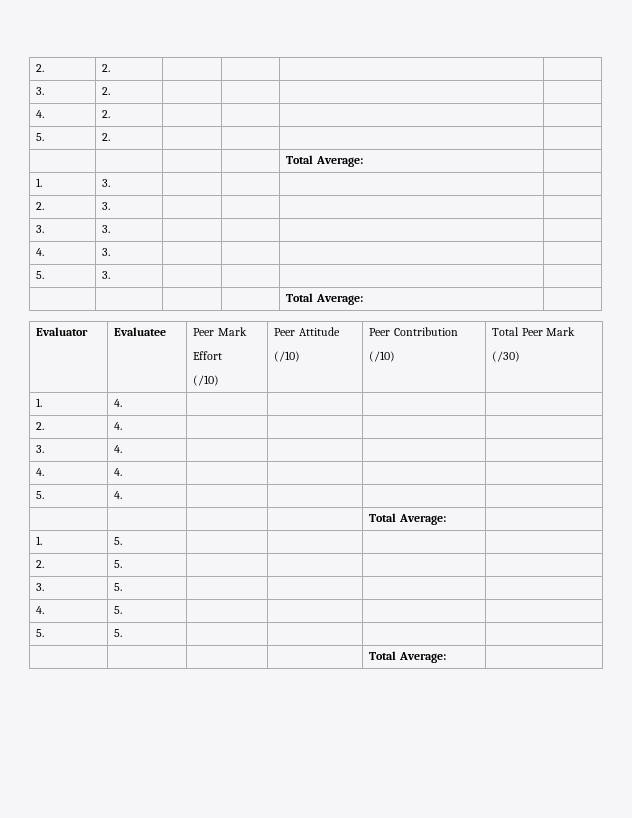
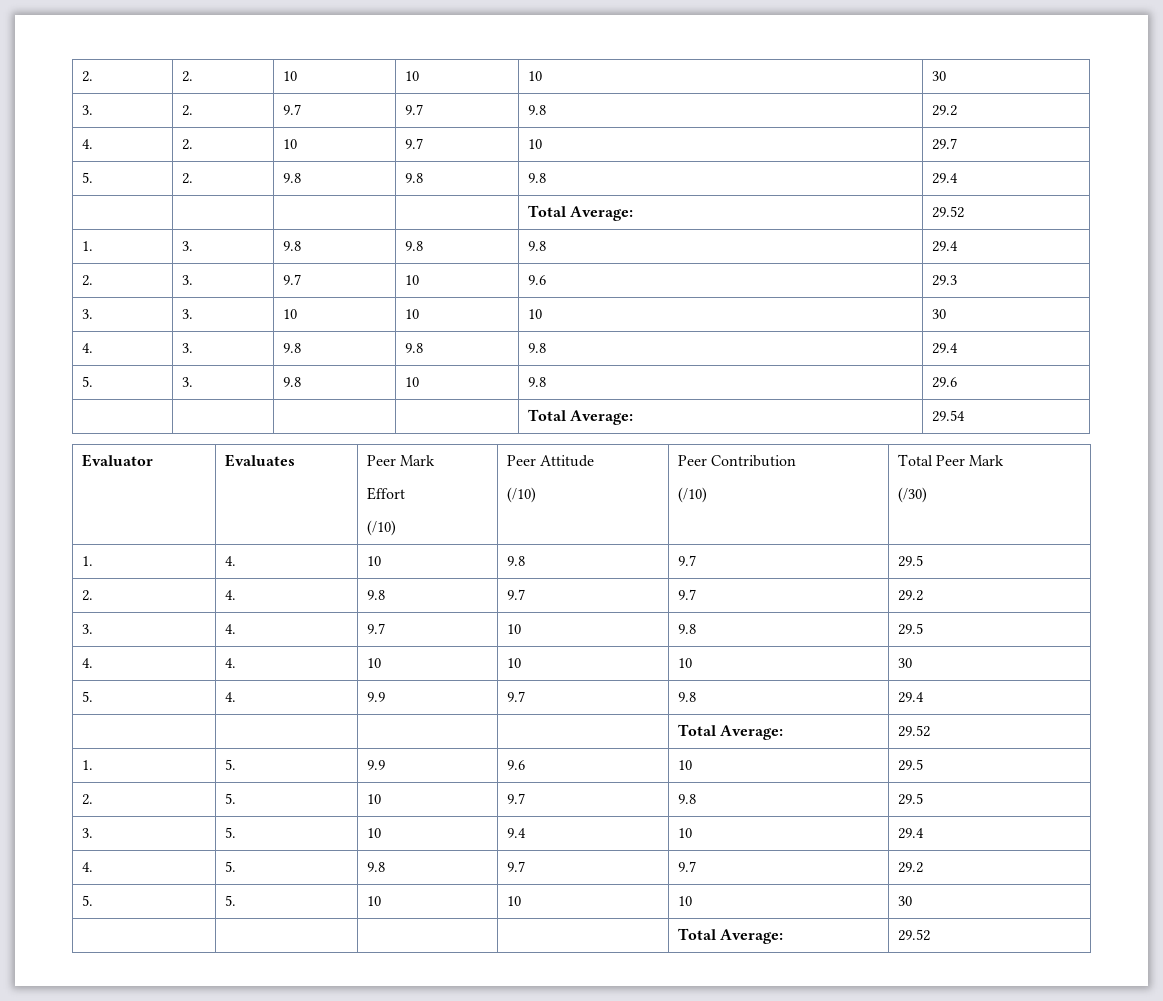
[36,87,45,95] [102,87,111,95] [36,110,45,118] [102,110,111,118] [36,133,45,141] [102,133,111,141] [286,155,363,167] | | | // 3. | 2. | | | | // 4. | 2. | | | | // 5. | 2. | | | | // | | | | Total Average: | -> [282,71,297,81] [404,71,419,81] [527,71,542,81] [931,71,946,81] [81,105,93,115] [181,105,193,116] [282,104,301,115] [404,104,423,115] [527,105,546,115] [931,105,957,116] [81,139,93,149] [181,139,193,150] [282,139,297,149] [404,138,423,149] [527,139,542,149] [931,138,957,150] [81,172,93,183] [181,173,193,184] [282,173,301,183] [404,173,423,183] [527,173,546,183] [931,173,958,184] [527,205,634,221] [931,206,964,218] 10 | 10 | 10 | 30 // 3. | 2. | 9.7 | 9.7 | 9.8 | 29.2 // 4. | 2. | 10 | 9.7 | 10 | 29.7 // 5. | 2. | 9.8 | 9.8 | 9.8 | 29.4 // | | | | Total Average: | 29.52
[36,202,45,210] [102,202,111,210] [36,225,45,233] [102,225,111,233] [36,248,45,256] [102,248,111,256] [36,271,45,279] [102,271,111,279] [286,293,363,305] | | | // 2. | 3. | | | | // 3. | 3. | | | | // 4. | 3. | | | | // 5. | 3. | | | | // | | | | Total Average: | -> [282,241,301,251] [404,241,423,251] [527,241,546,251] [931,241,958,252] [81,275,93,286] [181,275,193,285] [282,274,301,285] [404,275,419,285] [527,275,546,285] [931,275,957,286] [81,309,93,319] [181,309,193,319] [282,309,297,319] [404,309,419,319] [527,309,542,319] [931,309,946,319] [81,343,93,353] [181,343,193,353] [282,343,301,353] [404,343,423,353] [527,343,546,353] [931,343,958,354] [81,376,93,387] [181,377,193,387] [282,377,301,387] [404,377,419,387] [527,377,546,387] [931,377,957,388] [527,409,634,425] [931,410,965,422] 9.8 | 9.8 | 9.8 | 29.4 // 2. | 3. | 9.7 | 10 | 9.6 | 29.3 // 3. | 3. | 10 | 10 | 10 | 30 // 4. | 3. | 9.8 | 9.8 | 9.8 | 29.4 // 5. | 3. | 9.8 | 10 | 9.8 | 29.6 // | | | | Total Average: | 29.54
[114,327,167,336] Evaluatee -> [224,454,295,467] Evaluates
[36,422,45,430] [114,422,123,430] [36,445,45,453] [114,445,123,453] [36,468,45,476] [114,468,123,476] [36,491,45,499] [114,491,123,499] [369,513,446,525] | | | // 2. | 4. | | | | // 3. | 4. | | | | // 4. | 4. | | | | // 5. | 4. | | | | // | | | | Total Average: | -> [366,556,381,566] [506,556,525,566] [677,555,696,566] [897,555,923,567] [81,590,93,601] [224,590,236,600] [366,590,385,600] [506,589,525,600] [677,589,696,600] [897,590,923,601] [81,624,93,634] [224,624,236,634] [366,623,385,634] [506,624,521,634] [677,624,696,634] [897,623,923,635] [81,658,93,668] [224,658,236,668] [366,658,381,668] [506,658,521,668] [677,658,692,668] [897,658,912,668] [81,691,93,702] [224,692,236,702] [366,692,385,702] [506,691,525,702] [677,692,696,702] [897,692,924,703] [677,724,784,740] [897,725,930,737] 10 | 9.8 | 9.7 | 29.5 // 2. | 4. | 9.8 | 9.7 | 9.7 | 29.2 // 3. | 4. | 9.7 | 10 | 9.8 | 29.5 // 4. | 4. | 10 | 10 | 10 | 30 // 5. | 4. | 9.9 | 9.7 | 9.8 | 29.4 // | | | | Total Average: | 29.52
[36,560,45,568] [114,560,123,568] [36,583,45,591] [114,583,123,591] [36,606,45,614] [114,606,123,614] [36,629,45,637] [114,629,123,637] [369,651,446,663] | | | // 2. | 5. | | | | // 3. | 5. | | | | // 4. | 5. | | | | // 5. | 5. | | | | // | | | | Total Average: | -> [366,760,385,770] [506,760,525,770] [677,760,692,770] [897,759,923,771] [81,794,93,805] [224,793,236,804] [366,794,381,804] [506,793,525,804] [677,794,696,804] [897,793,923,805] [81,828,93,838] [224,827,236,838] [366,828,381,838] [506,828,526,838] [677,828,692,838] [897,828,924,839] [81,862,93,872] [224,861,236,872] [366,862,385,872] [506,861,525,872] [677,861,696,872] [897,862,923,873] [81,895,93,906] [224,895,236,906] [366,896,381,906] [506,896,521,906] [677,896,692,906] [897,896,912,906] [677,928,784,944] [897,929,930,941] 9.9 | 9.6 | 10 | 29.5 // 2. | 5. | 10 | 9.7 | 9.8 | 29.5 // 3. | 5. | 10 | 9.4 | 10 | 29.4 // 4. | 5. | 9.8 | 9.7 | 9.7 | 29.2 // 5. | 5. | 10 | 10 | 10 | 30 // | | | | Total Average: | 29.52

